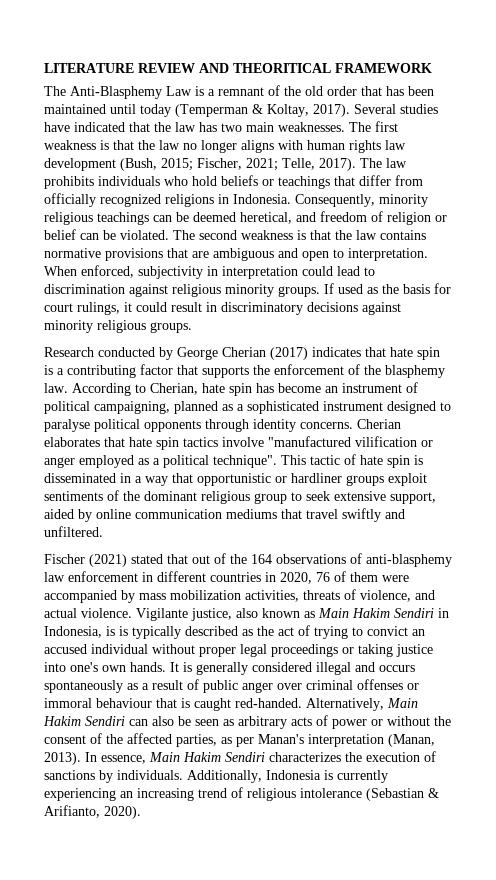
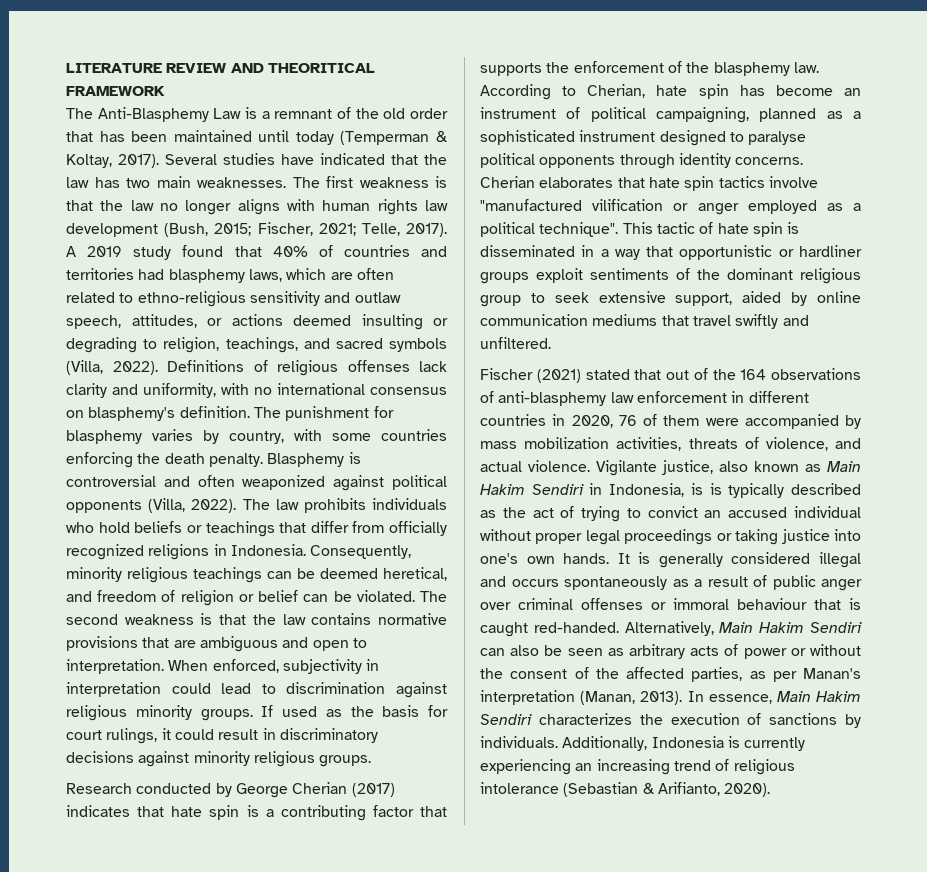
(356, 164) none -> [66,245,447,260] [66,268,394,283] [66,291,401,307] [66,314,448,330] [66,337,447,353] [66,360,447,376] [66,383,447,398] [66,406,394,421] [66,429,447,444] [66,452,361,468] [66,475,447,491] [66,498,237,513] A 2019 study found that 40% of countries and territories had blasphemy laws, which are often related to ethno-religious sensitivity and outlaw speech, attitudes, or actions deemed insulting or degrading to religion, teachings, and sacred symbols (Villa, 2022). Definitions of religious offenses lack clarity and uniformity, with no international consensus on blasphemy's definition. The punishment for blasphemy varies by country, with some countries enforcing the death penalty. Blasphemy is controversial and often weaponized against political opponents (Villa, 2022).

